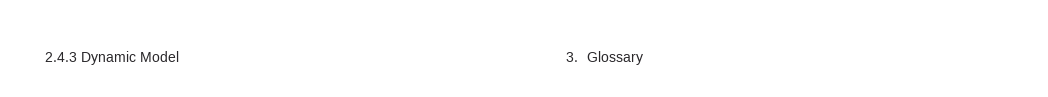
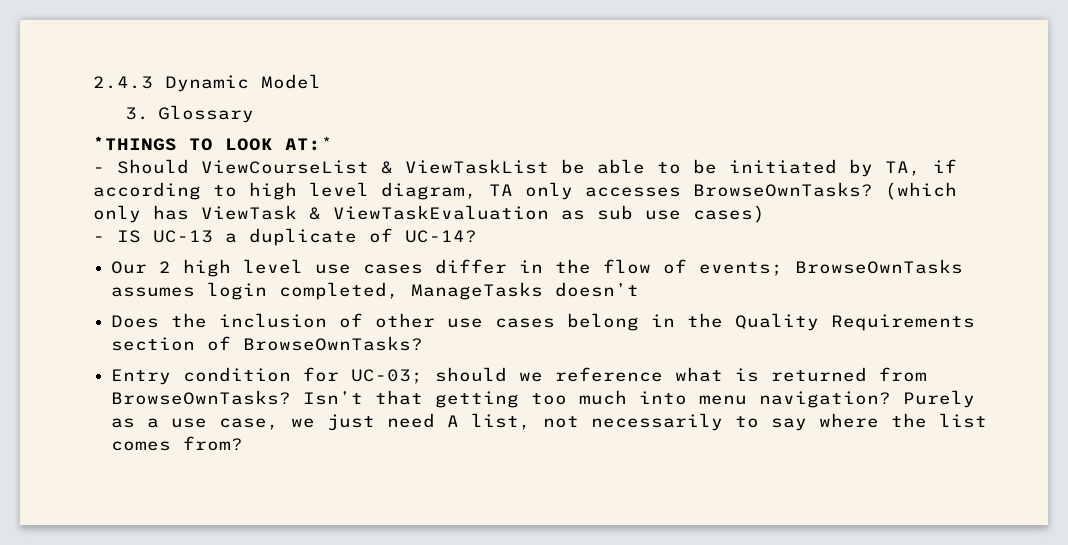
(643, 58) none -> [93,136,334,151] [93,159,958,177] [93,182,958,200] [93,205,766,223] [93,228,478,246] [111,259,964,277] [111,282,640,300] [111,313,976,331] [111,336,424,351] [111,367,928,385] [111,390,976,408] [111,413,988,431] [111,436,244,451] // *THINGS TO LOOK AT:* // - Should ViewCourseList & ViewTaskList be able to be initiated by TA, if according to high level diagram, TA only accesses BrowseOwnTasks? (which only has ViewTask & ViewTaskEvaluation as sub use cases) // - IS UC-13 a duplicate of UC-14? // Our 2 high level use cases differ in the flow of events; BrowseOwnTasks assumes login completed, ManageTasks doesn’t // Does the inclusion of other use cases belong in the Quality Requirements section of BrowseOwnTasks? // Entry condition for UC-03; should we reference what is returned from BrowseOwnTasks? Isn’t that getting too much into menu navigation? Purely as a use case, we just need A list, not necessarily to say where the list comes from?

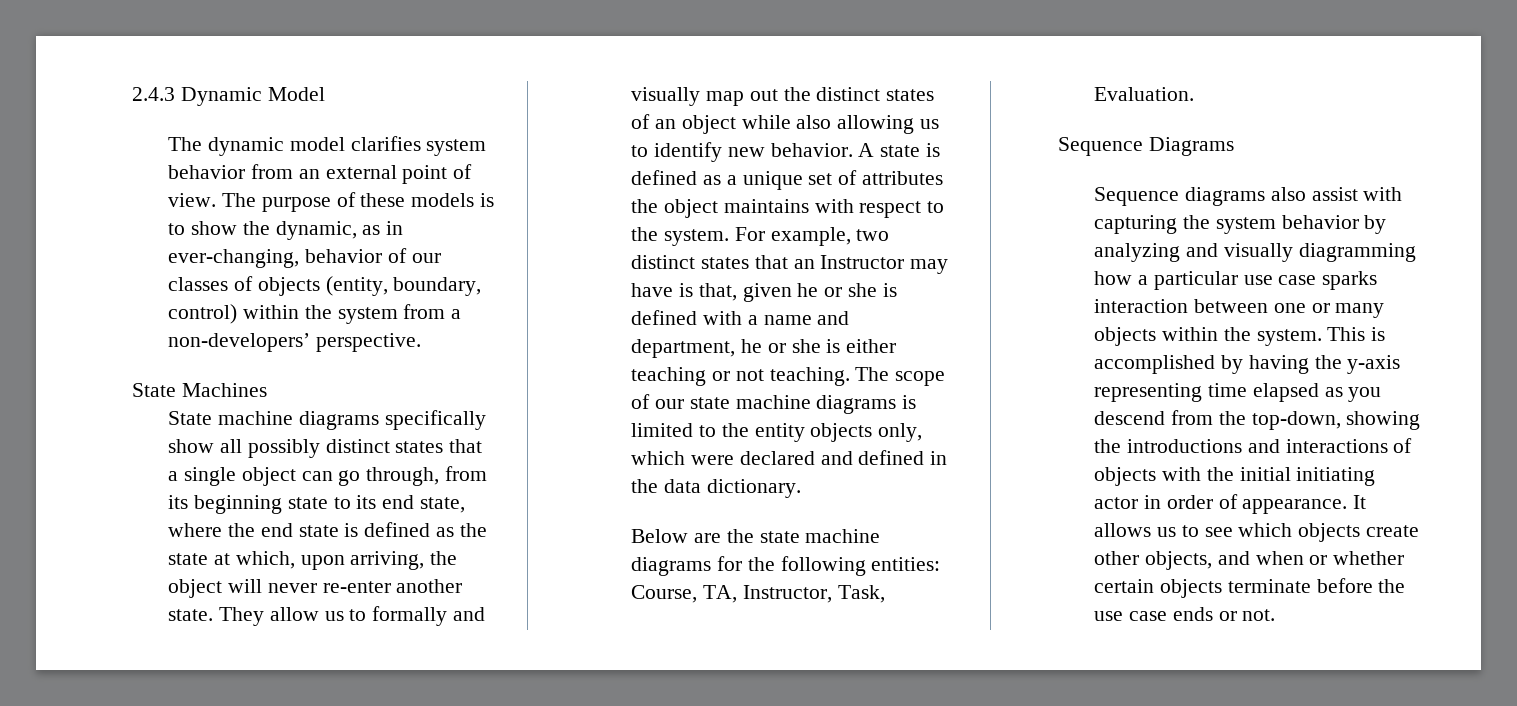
[125,105,254,123] [93,136,334,151] [93,159,958,177] [93,182,958,200] [93,205,766,223] [93,228,478,246] [111,259,964,277] [111,282,640,300] [111,313,976,331] [111,336,424,351] [111,367,928,385] [111,390,976,408] [111,413,988,431] [111,436,244,451] 3. Glossary // *THINGS TO LOOK AT:* // - Should ViewCourseList & ViewTaskList be able to be initiated by TA, if according to high level diagram, TA only accesses BrowseOwnTasks? (which only has ViewTask & ViewTaskEvaluation as sub use cases) // - IS UC-13 a duplicate of UC-14? // Our 2 high level use cases differ in the flow of events; BrowseOwnTasks assumes login completed, ManageTasks doesn’t // Does the inclusion of other use cases belong in the Quality Requirements section of BrowseOwnTasks? // Entry condition for UC-03; should we reference what is returned from BrowseOwnTasks? Isn’t that getting too much into menu navigation? Purely as a use case, we just need A list, not necessarily to say where the list comes from? -> [168,136,487,156] [168,164,473,184] [168,192,495,212] [168,221,404,240] [168,248,441,268] [168,276,482,296] [168,304,462,324] [168,333,421,352] [132,383,267,397] [168,410,486,430] [168,439,483,458] [168,466,488,486] [168,495,466,514] [168,522,487,537] [168,551,458,570] [168,579,463,598] [168,606,486,626] [631,87,935,106] [631,114,940,134] [631,142,941,162] [631,170,944,190] [631,199,945,218] [631,227,890,246] [631,255,949,274] [631,283,897,302] [631,310,850,325] [631,339,897,358] [631,367,946,386] [631,394,917,414] [631,423,923,442] [631,450,948,465] [631,479,801,498] [631,529,881,543] [631,556,941,576] [631,585,885,603] [1094,87,1195,101] [1058,137,1234,156] [1094,187,1403,206] [1094,215,1387,234] [1094,243,1416,262] [1094,271,1378,290] [1094,299,1385,318] [1094,327,1386,346] [1094,355,1401,374] [1094,383,1382,402] [1094,410,1421,430] [1094,438,1413,453] [1094,467,1376,486] [1094,494,1367,514] [1094,523,1420,542] [1094,551,1405,570] [1094,578,1406,598] [1094,607,1276,621] The dynamic model clarifies system behavior from an external point of view. The purpose of these models is to show the dynamic, as in ever-changing, behavior of our classes of objects (entity, boundary, control) within the system from a non-developers’ perspective. // State Machines // State machine diagrams specifically show all possibly distinct states that a single object can go through, from its beginning state to its end state, where the end state is defined as the state at which, upon arriving, the object will never re-enter another state. They allow us to formally and visually map out the distinct states of an object while also allowing us to identify new behavior. A state is defined as a unique set of attributes the object maintains with respect to the system. For example, two distinct states that an Instructor may have is that, given he or she is defined with a name and department, he or she is either teaching or not teaching. The scope of our state machine diagrams is limited to the entity objects only, which were declared and defined in the data dictionary. // Below are the state machine diagrams for the following entities: Course, TA, Instructor, Task, Evaluation. // Sequence Diagrams // Sequence diagrams also assist with capturing the system behavior by analyzing and visually diagramming how a particular use case sparks interaction between one or many objects within the system. This is accomplished by having the y-axis representing time elapsed as you descend from the top-down, showing the introductions and interactions of objects with the initial initiating actor in order of appearance. It allows us to see which objects create other objects, and when or whether certain objects terminate before the use case ends or not.

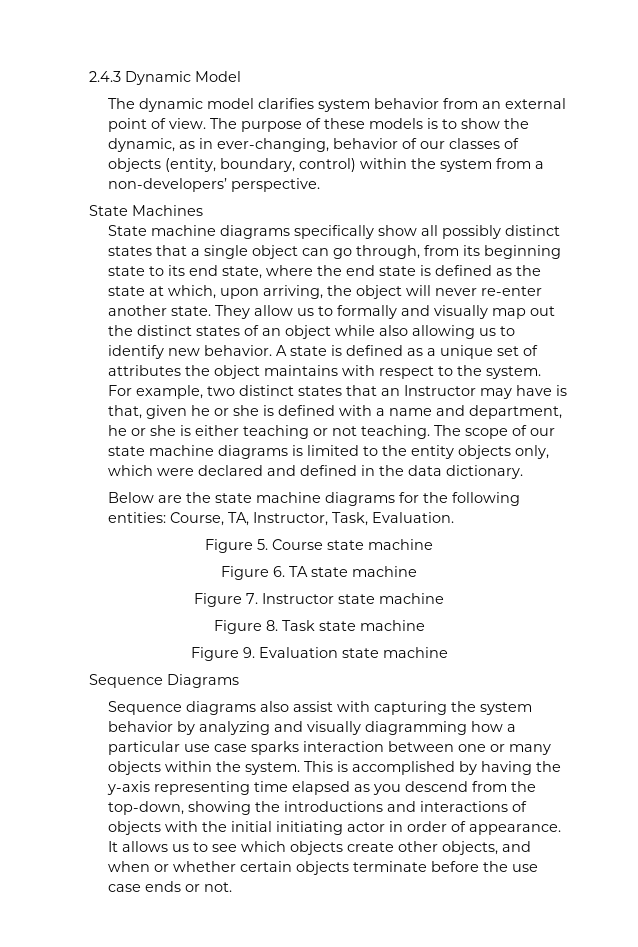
(1195, 94) none -> [205,539,433,553] [221,566,417,580] [194,593,444,607] [213,620,425,634] [190,647,448,661] // Figure 5. Course state machine // Figure 6. TA state machine // Figure 7. Instructor state machine // Figure 8. Task state machine // Figure 9. Evaluation state machine

